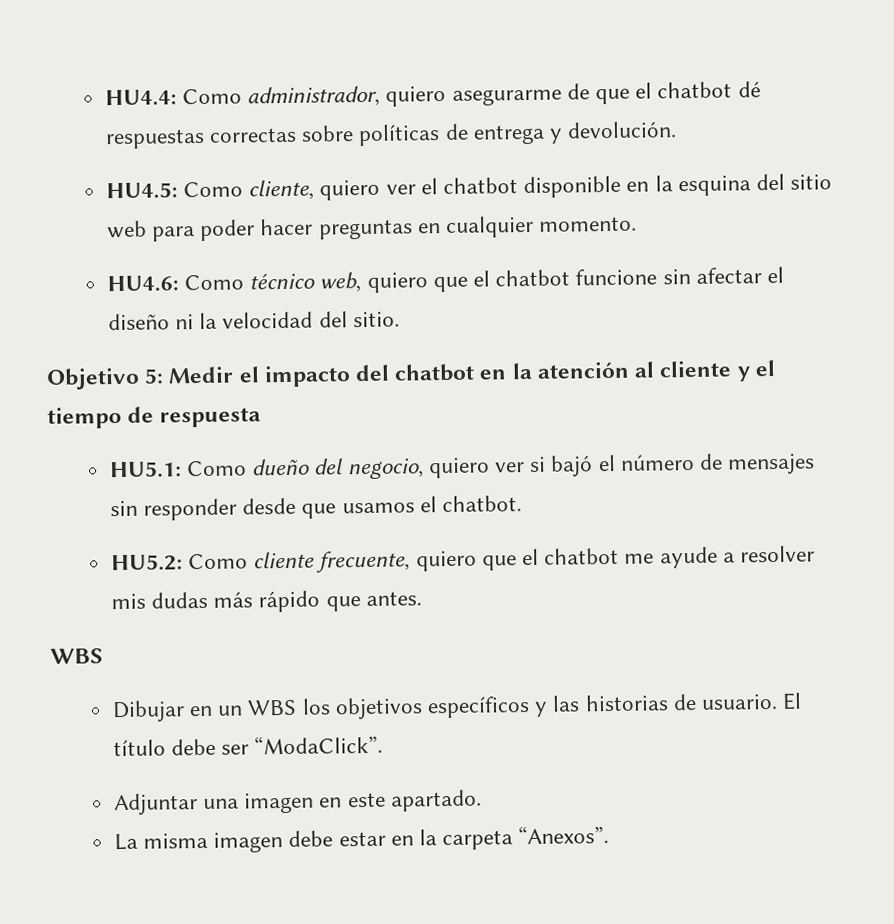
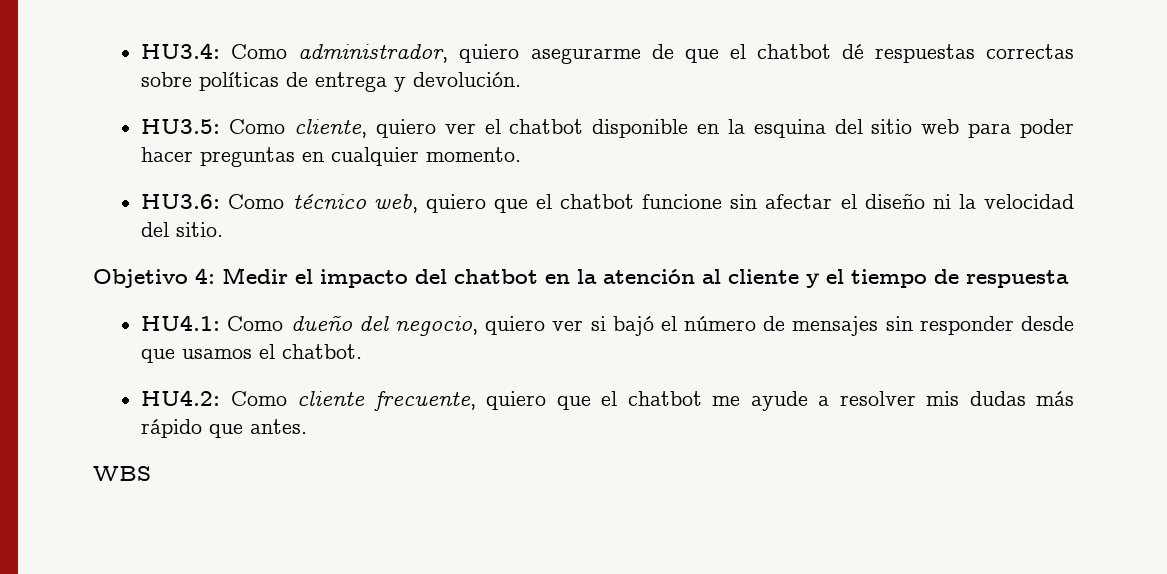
[104,89,177,107] HU4.4: -> [141,43,221,59] HU3.4:
[105,182,178,200] HU4.5: -> [141,119,221,134] HU3.5:
[106,275,179,293] HU4.6: -> [141,194,221,209] HU3.6:
[144,368,165,384] 5: -> [195,268,215,284] 4:
[108,461,182,479] HU5.1: -> [141,315,221,331] HU4.1:
[110,554,183,572] HU5.2: -> [141,390,221,406] HU4.2:
[111,692,803,723] [112,734,384,757] [113,789,482,816] [113,825,610,853] // Dibujar en un WBS los objetivos específicos y las historias de usuario. El título debe ser “ModaClick”. // Adjuntar una imagen en este apartado. // La misma imagen debe estar en la carpeta “Anexos”. -> (151, 473) none

